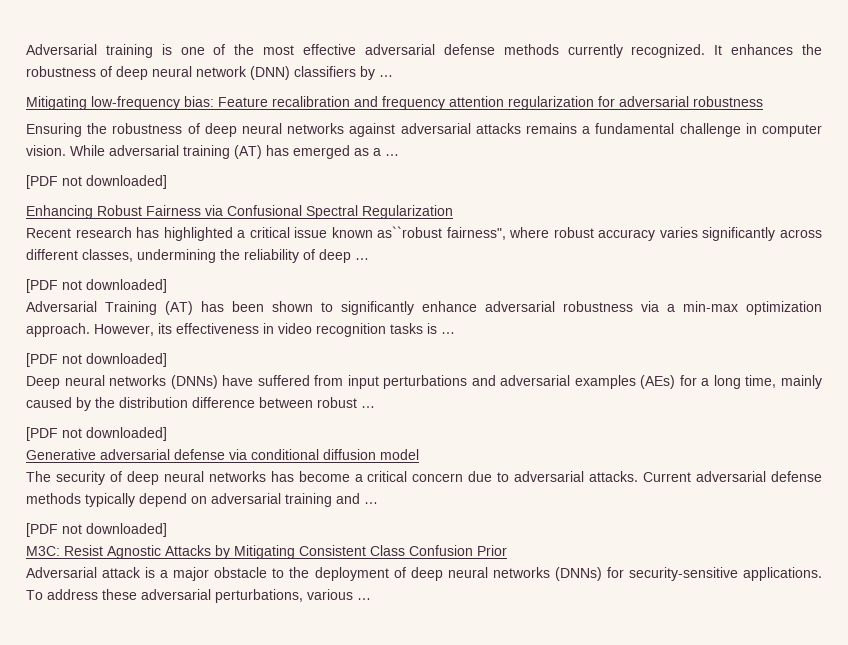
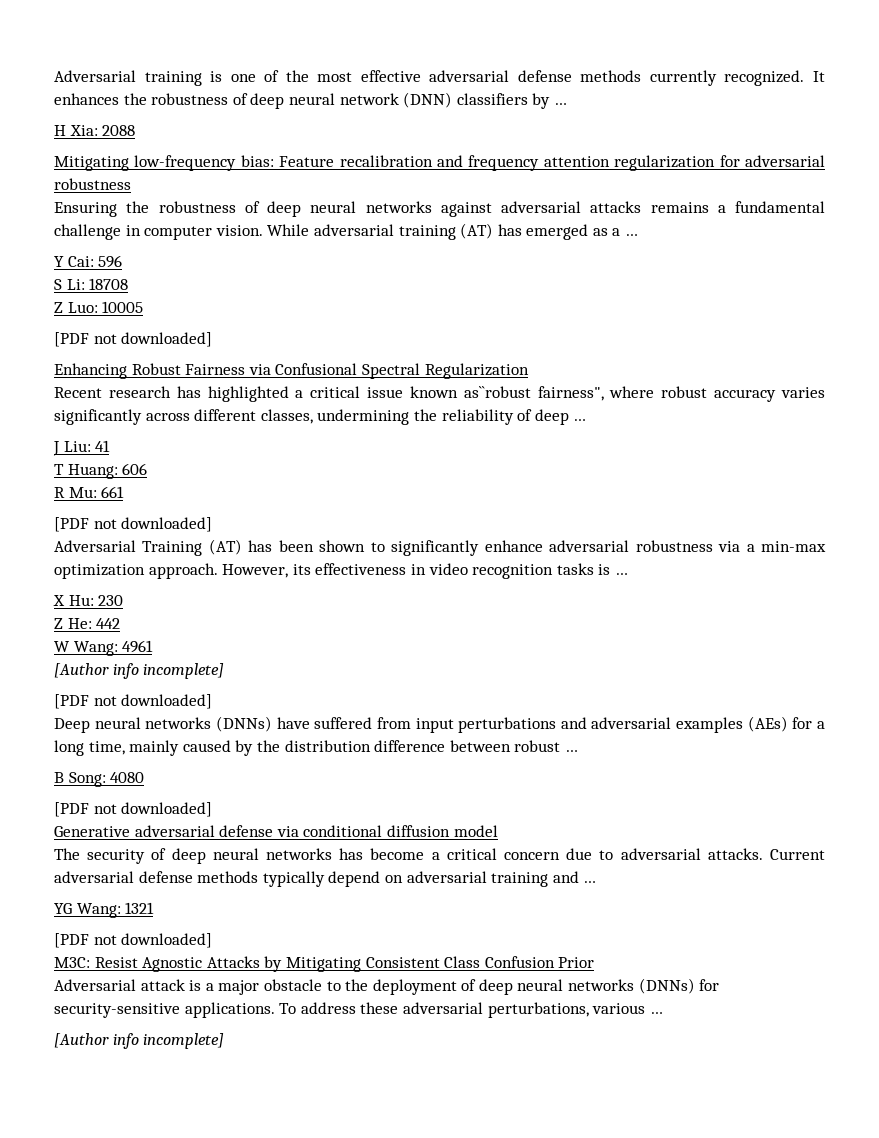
(393, 76) none -> [54,125,136,136] // H Xia: 2088
(399, 155) none -> [54,255,123,268] [54,278,129,290] [54,301,144,313] // Y Cai: 596 // S Li: 18708 // Z Luo: 10005
(369, 259) none -> [53,440,111,456] [54,463,148,479] [54,486,125,498] // J Liu: 41 // T Huang: 606 // R Mu: 661
(455, 333) none -> [53,595,124,606] [54,618,121,629] [54,640,154,656] [54,663,225,679] // X Hu: 230 // Z He: 442 // W Wang: 4961 // [Author info incomplete]
(375, 407) none -> [54,772,145,787] // B Song: 4080
(378, 503) none -> [54,902,155,918] // YG Wang: 1321
(371, 599) none -> [54,1033,225,1049] // [Author info incomplete]

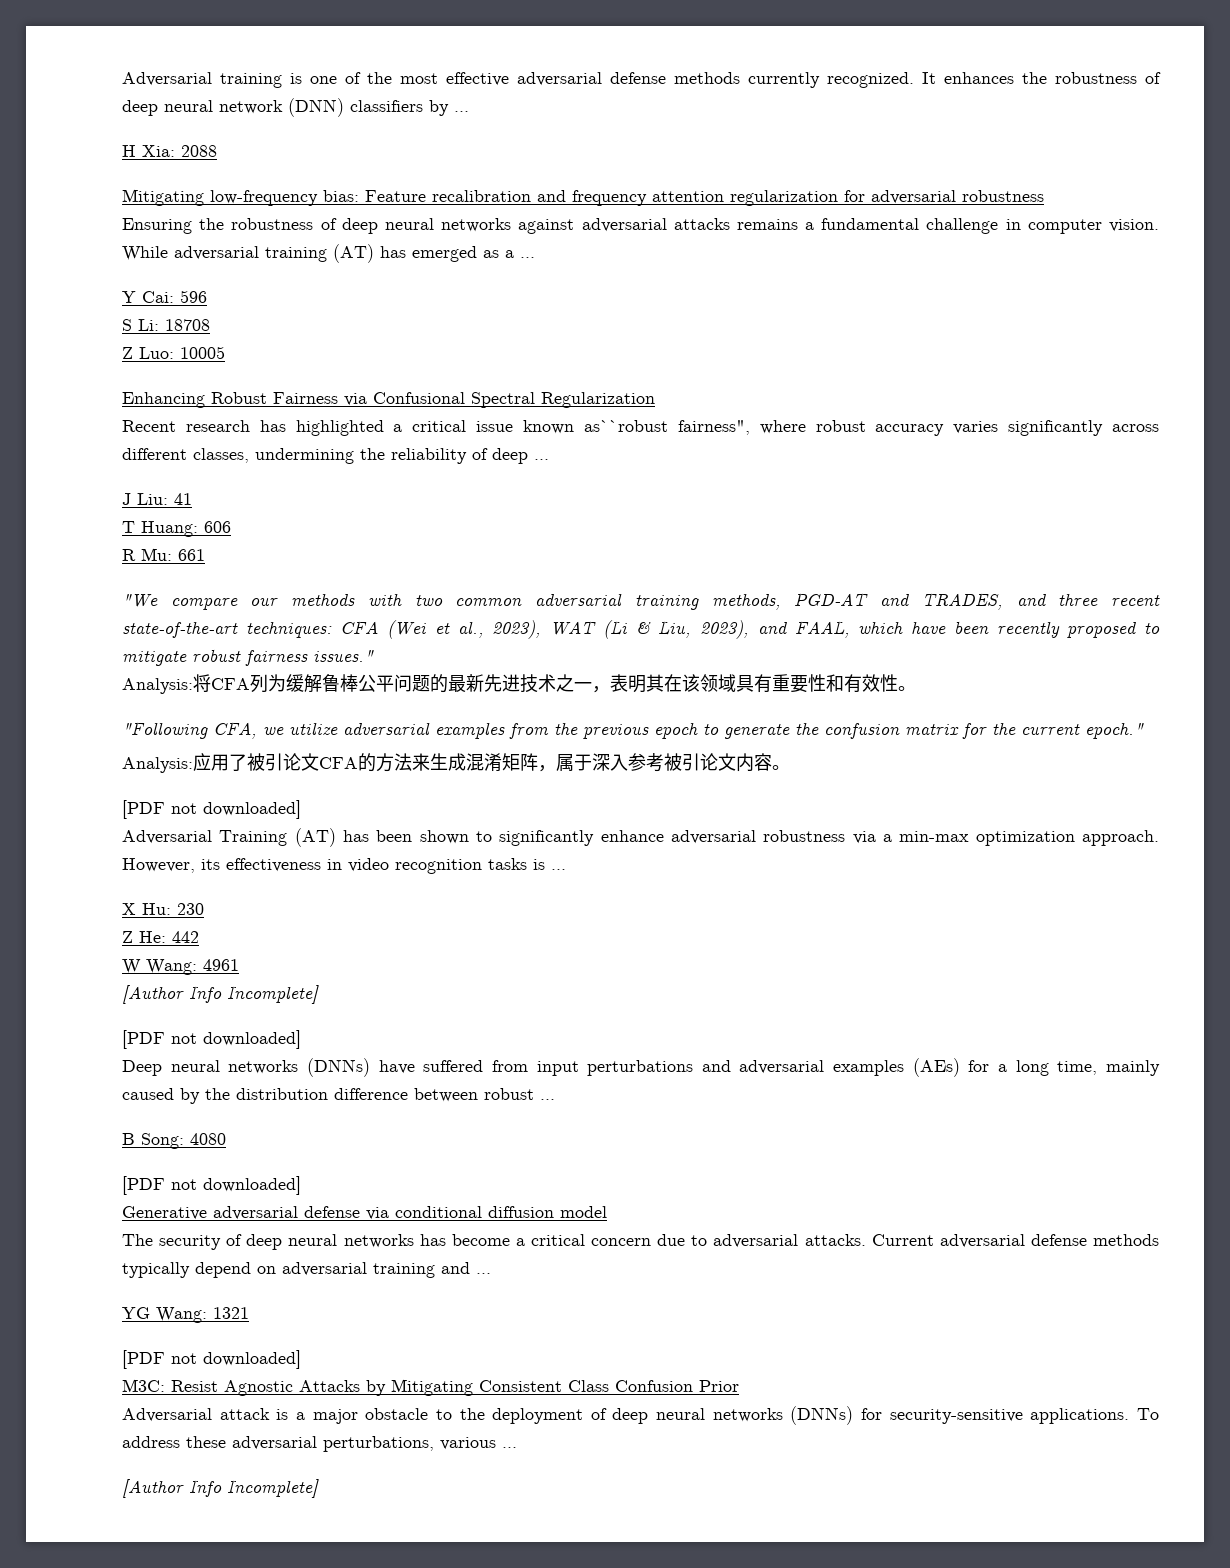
[54,332,213,347] // [PDF not downloaded] -> (225, 352) none
(125, 492) none -> [122,593,1160,610] [122,620,1160,639] [122,649,374,666] [122,674,916,694] [122,722,1144,739] [122,753,790,773] // "We compare our methods with two common adversarial training methods, PGD-AT and TRADES, and three recent state-of-the-art techniques: CFA (Wei et al., 2023), WAT (Li & Liu, 2023), and FAAL, which have been recently proposed to mitigate robust fairness issues." // Analysis:将CFA列为缓解鲁棒公平问题的最新先进技术之一，表明其在该领域具有重要性和有效性。 // "Following CFA, we utilize adversarial examples from the previous epoch to generate the confusion matrix for the current epoch." // Analysis:应用了被引论文CFA的方法来生成混淆矩阵，属于深入参考被引论文内容。
[112,663,225,679] info incomplete] -> [189,985,319,1004] Info Incomplete]
[112,1033,225,1049] info incomplete] -> [189,1479,319,1498] Info Incomplete]

